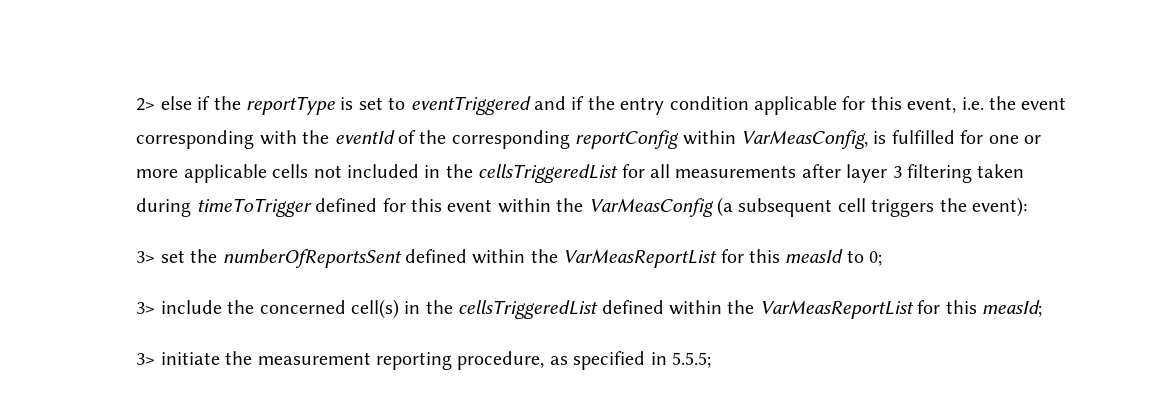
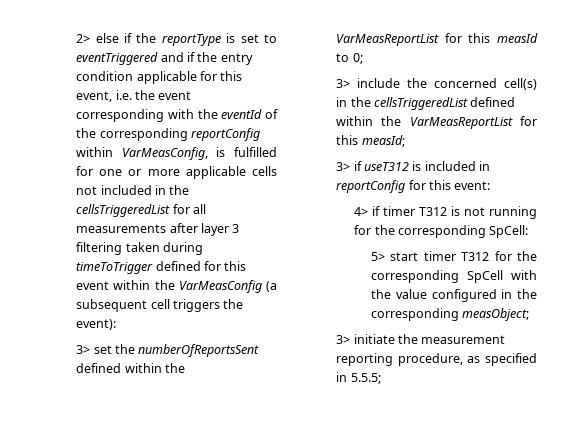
(1043, 308) none -> [336,161,491,171] [336,180,491,193] [354,206,537,219] [354,225,529,238] [371,251,537,261] [371,270,537,283] [371,289,537,302] [371,308,530,321] // 3> if useT312 is included in reportConfig for this event: // 4> if timer T312 is not running for the corresponding SpCell: // 5> start timer T312 for the corresponding SpCell with the value configured in the corresponding measObject;

